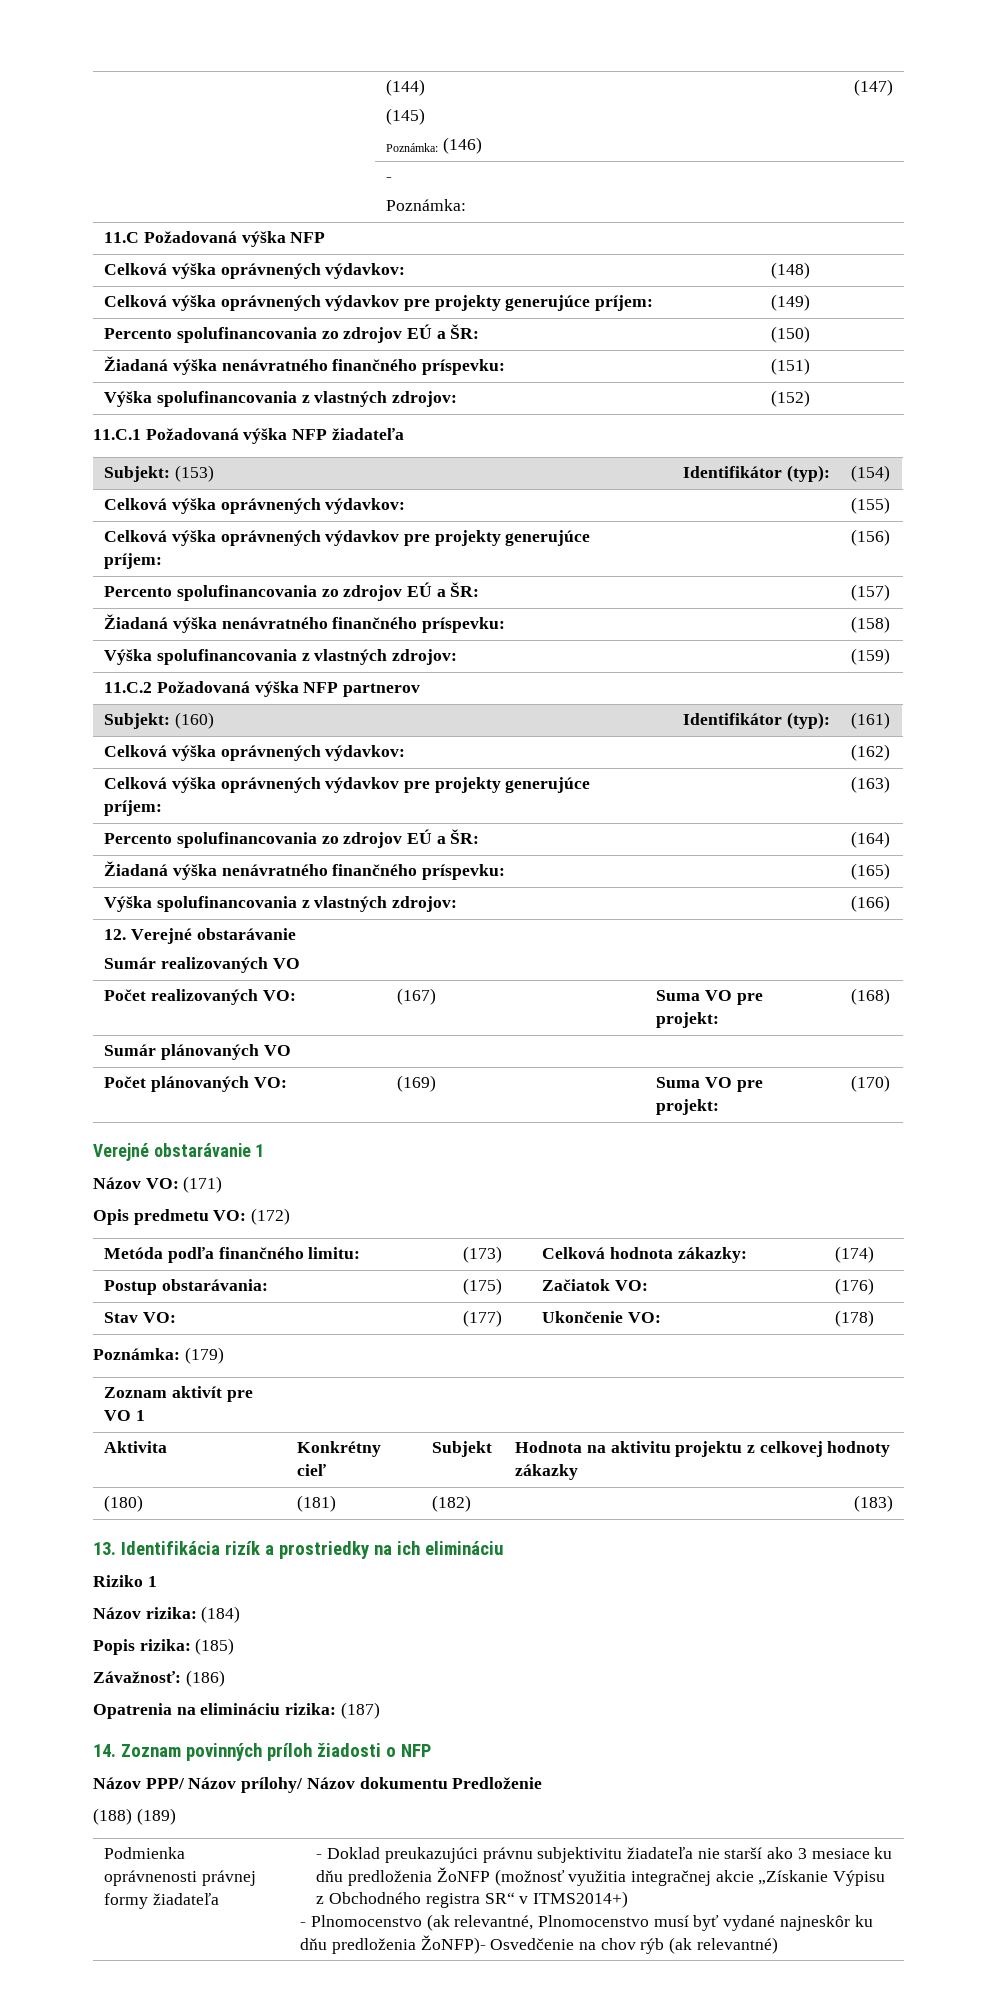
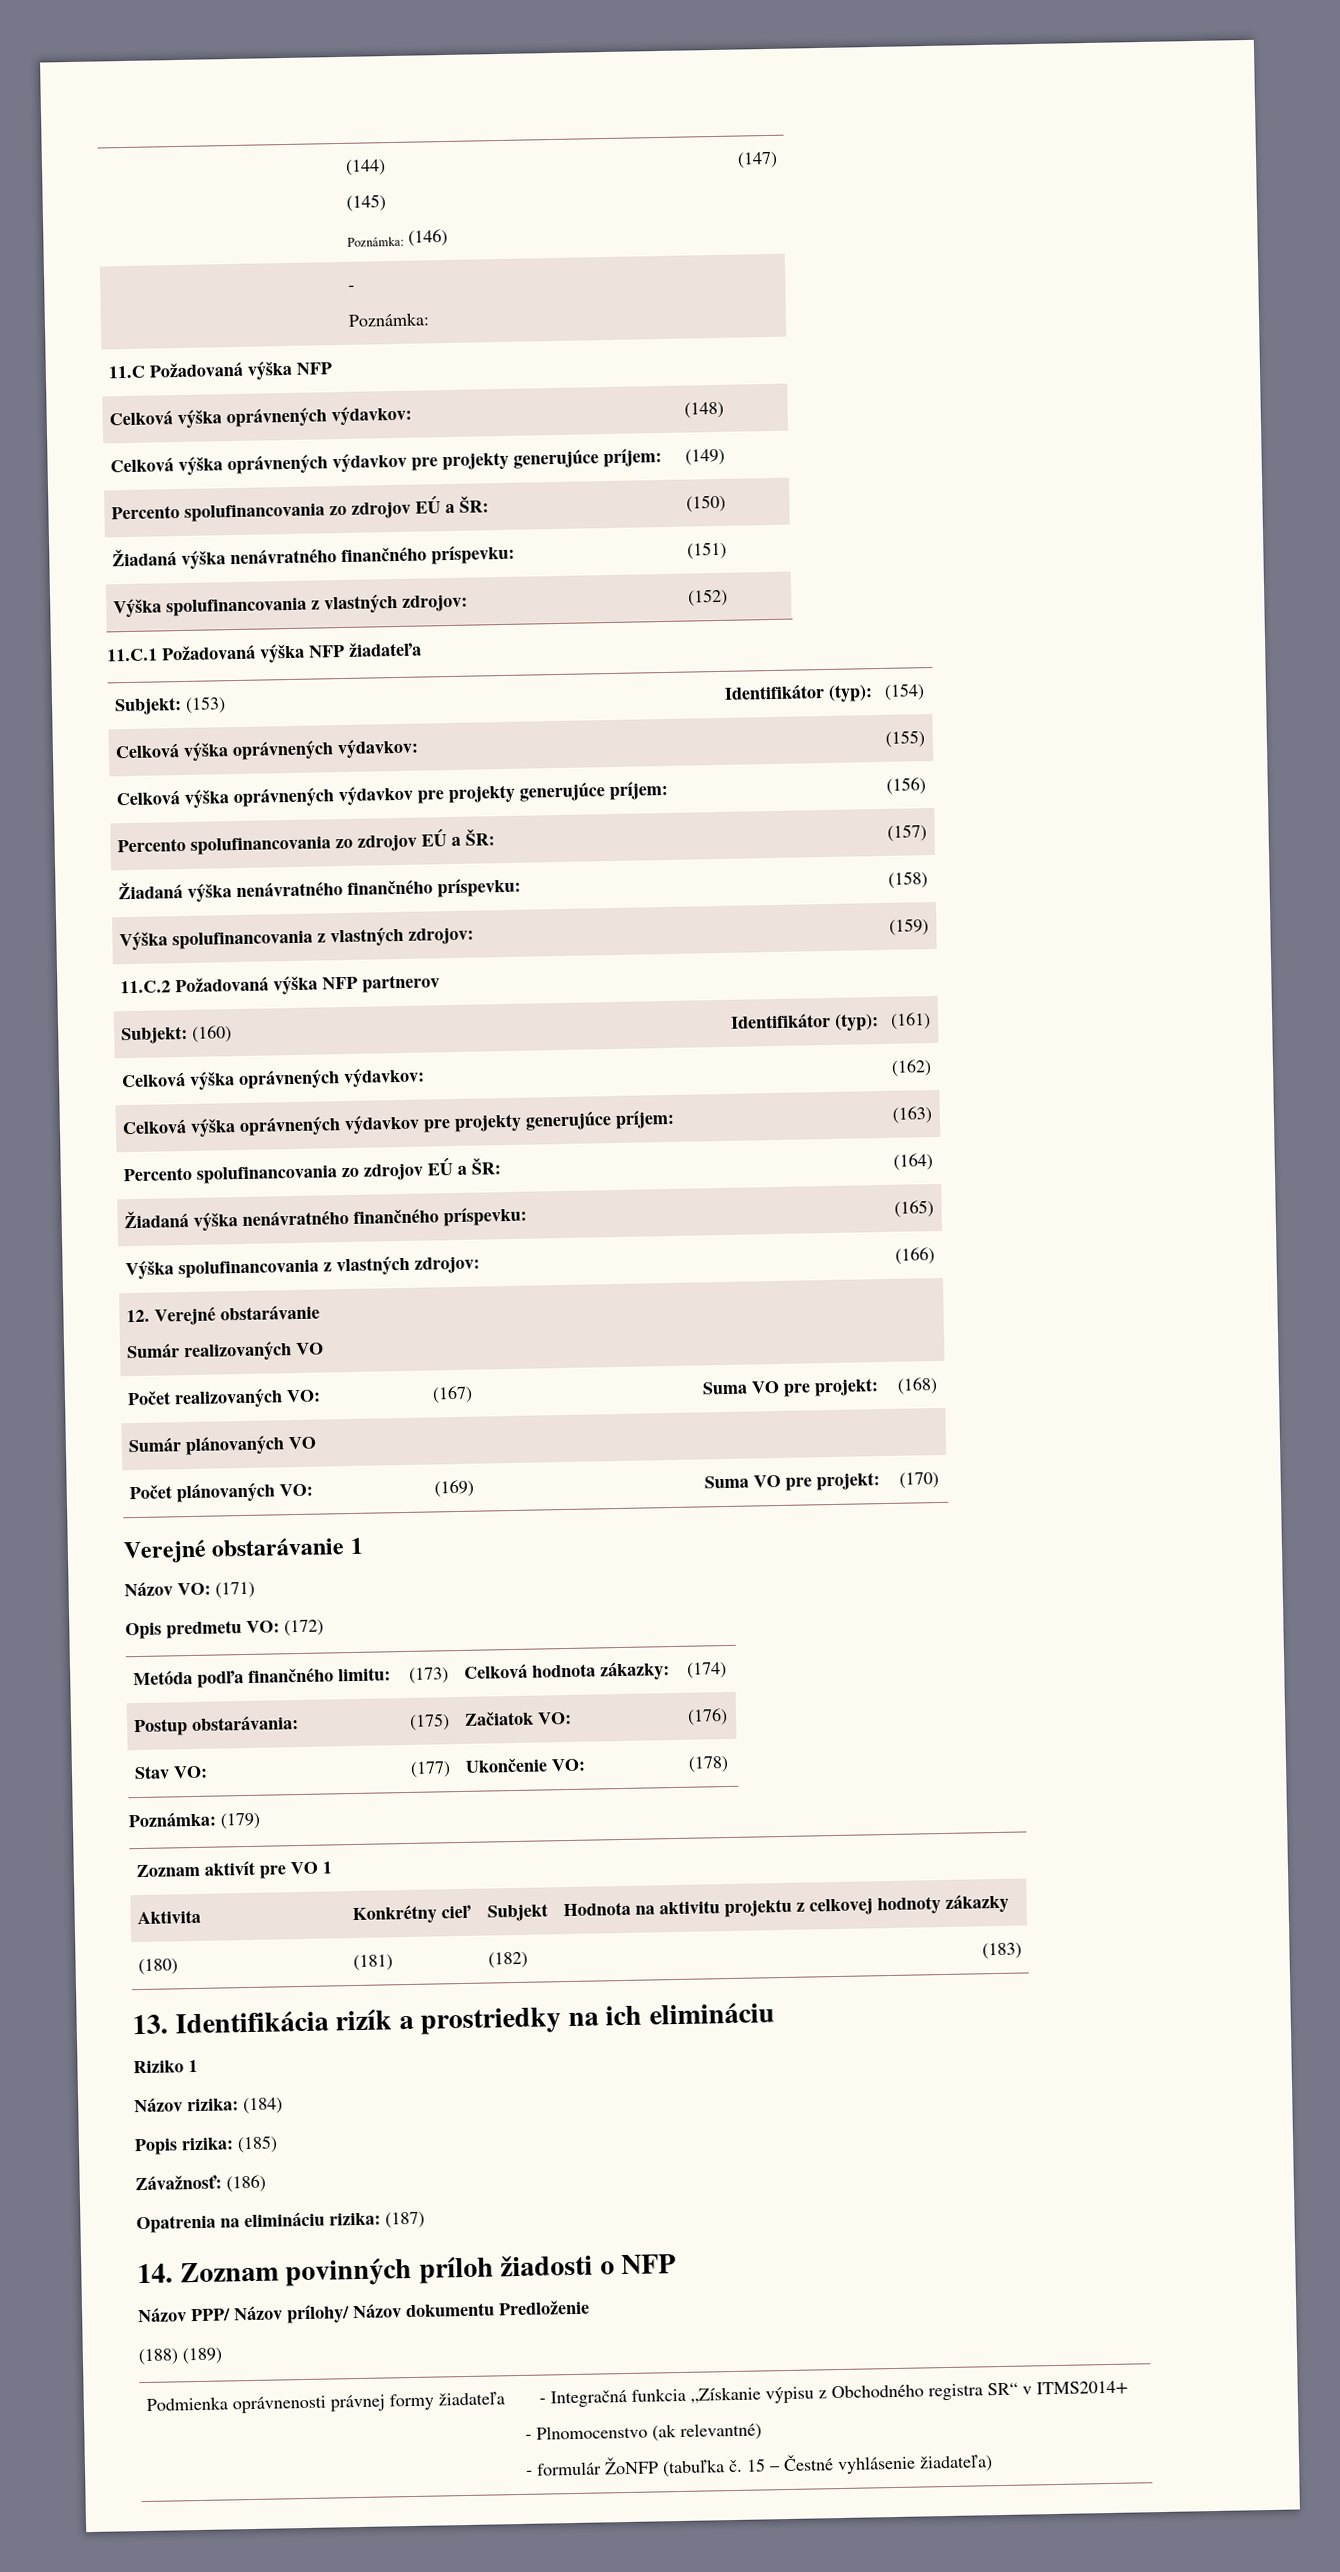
[327,1847,893,1863] [316,1867,886,1886] Doklad preukazujúci právnu subjektivitu žiadateľa nie starší ako 3 mesiace ku dňu predloženia ŽoNFP (možnosť využitia integračnej akcie „Získanie Výpisu -> [549,2386,814,2408] Integračná funkcia „Získanie výpisu
[532,1891,628,1908] ITMS2014+) -> [1035,2380,1128,2396] ITMS2014+
[454,1915,873,1931] [300,1935,778,1954] relevantné, Plnomocenstvo musí byť vydané najneskôr ku dňu predloženia ŽoNFP)- Osvedčenie na chov rýb (ak relevantné) -> [680,2422,763,2442] [526,2454,994,2478] relevantné) // - formulár ŽoNFP (tabuľka č. 15 – Čestné vyhlásenie žiadateľa)

